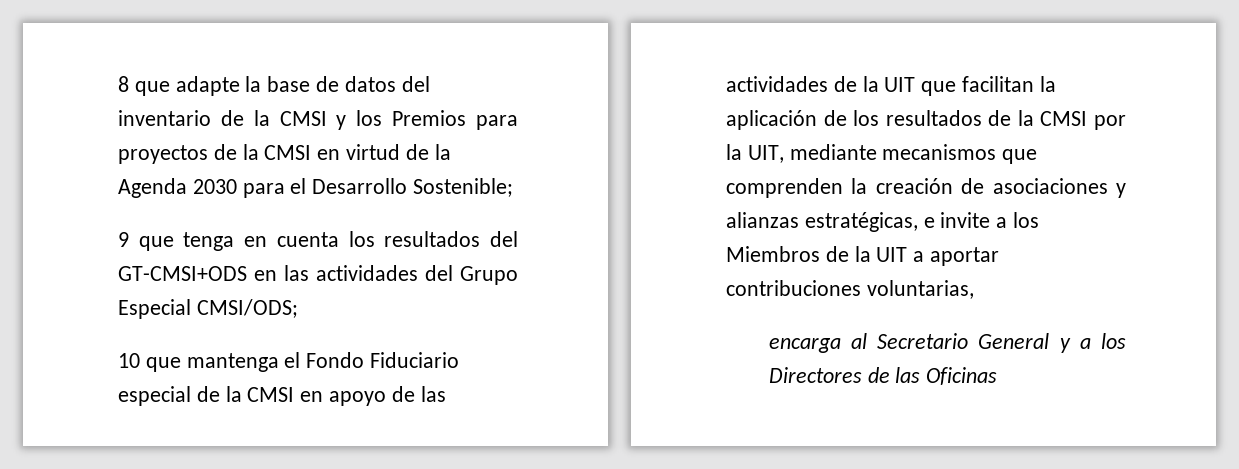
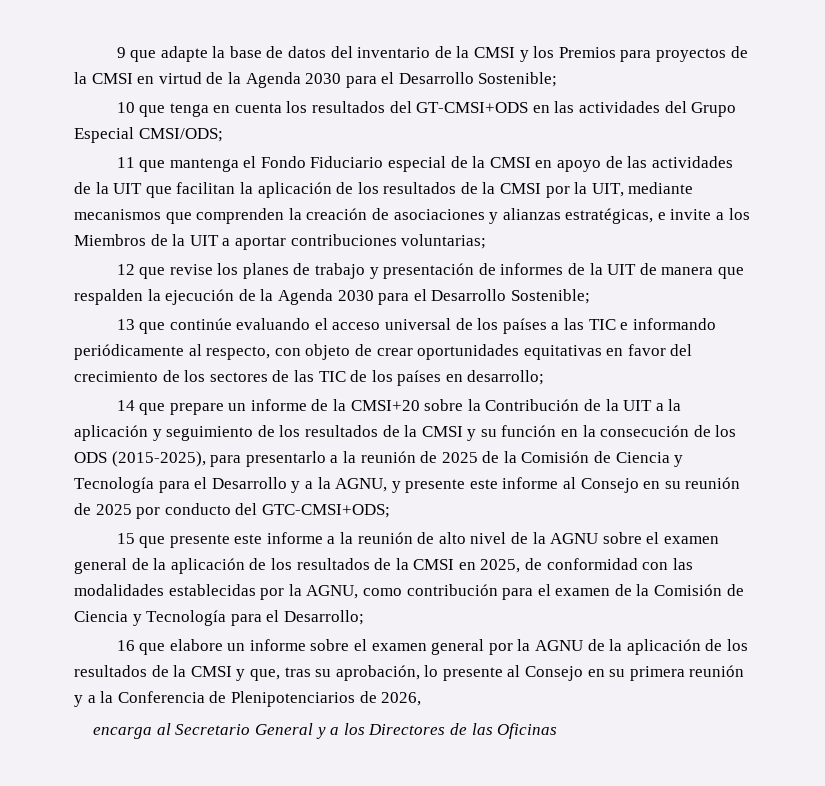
[118,76,129,92] 8 -> [116,47,126,58] 9
[118,232,129,247] 9 -> [116,102,135,113] 10
[118,353,140,368] 10 -> [116,157,135,168] 11
[866,280,974,299] voluntarias, -> [401,234,487,249] [116,263,744,279] [74,289,590,305] [116,318,716,334] [74,344,693,360] [74,370,545,386] [116,399,682,415] [74,425,737,441] [74,451,684,467] [74,477,741,493] [74,503,390,519] [116,532,719,548] [74,558,693,574] [74,584,744,600] [74,610,364,626] [116,639,748,655] [74,665,745,681] [74,691,422,707] voluntarias; // 12 que revise los planes de trabajo y presentación de informes de la UIT de manera que respalden la ejecución de la Agenda 2030 para el Desarrollo Sostenible; // 13 que continúe evaluando el acceso universal de los países a las TIC e informando periódicamente al respecto, con objeto de crear oportunidades equitativas en favor del crecimiento de los sectores de las TIC de los países en desarrollo; // 14 que prepare un informe de la CMSI+20 sobre la Contribución de la UIT a la aplicación y seguimiento de los resultados de la CMSI y su función en la consecución de los ODS (2015-2025), para presentarlo a la reunión de 2025 de la Comisión de Ciencia y Tecnología para el Desarrollo y a la AGNU, y presente este informe al Consejo en su reunión de 2025 por conducto del GTC-CMSI+ODS; // 15 que presente este informe a la reunión de alto nivel de la AGNU sobre el examen general de la aplicación de los resultados de la CMSI en 2025, de conformidad con las modalidades establecidas por la AGNU, como contribución para el examen de la Comisión de Ciencia y Tecnología para el Desarrollo; // 16 que elabore un informe sobre el examen general por la AGNU de la aplicación de los resultados de la CMSI y que, tras su aprobación, lo presente al Consejo en su primera reunión y a la Conferencia de Plenipotenciarios de 2026,

